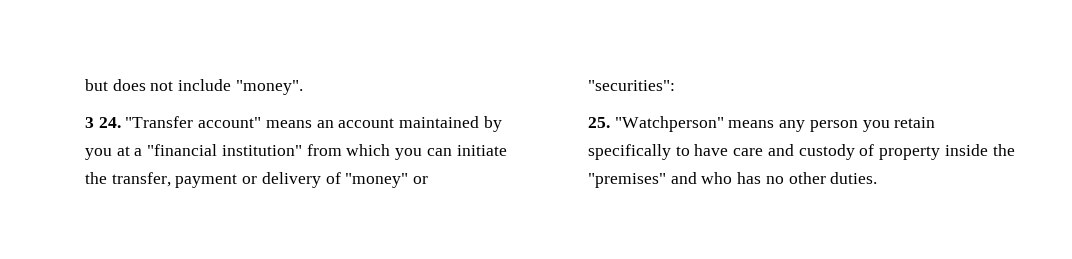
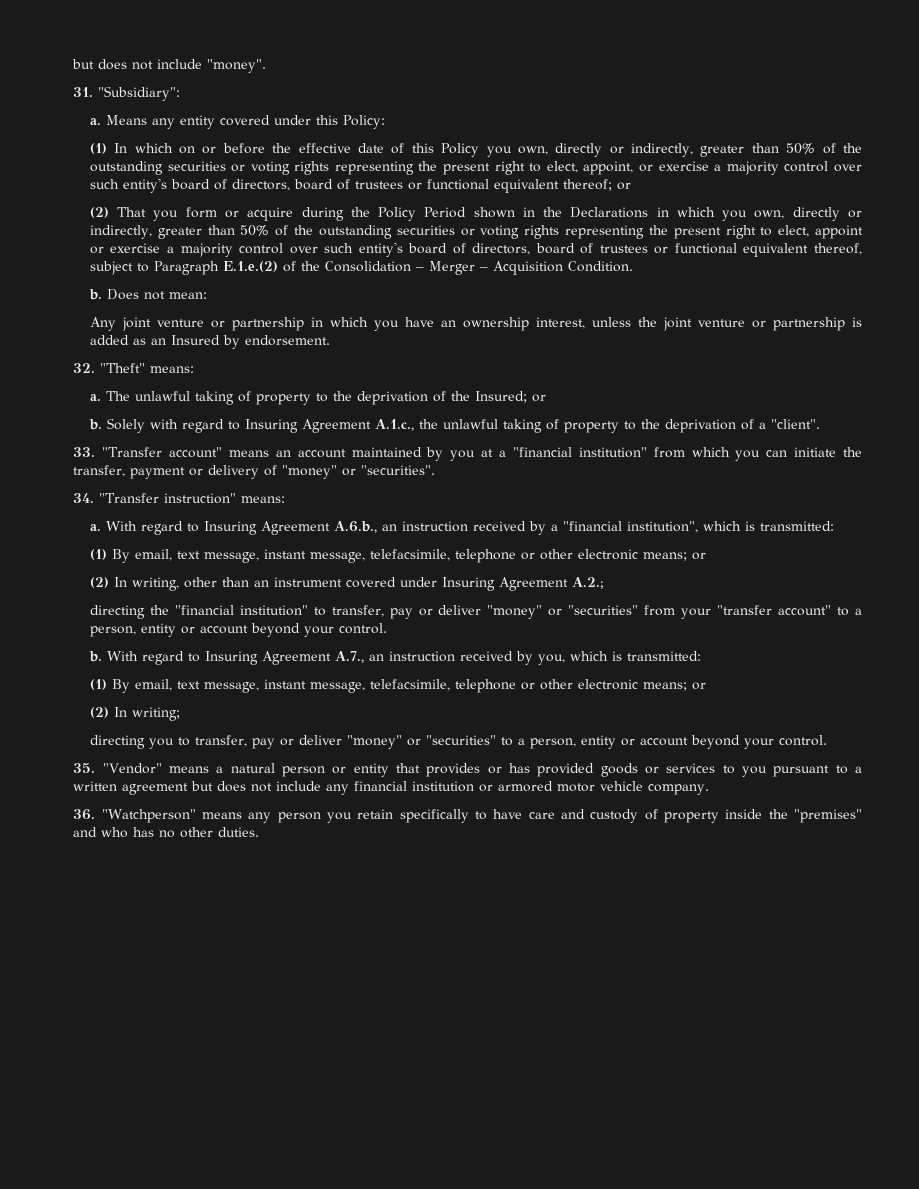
[85,117,121,128] 3 24. -> [73,86,181,101] [89,115,385,129] [89,143,862,157] [89,161,862,175] [89,178,631,193] [89,207,863,221] [89,225,863,239] [89,242,862,257] [89,261,633,275] [88,289,207,300] [89,317,862,331] [89,335,330,349] [73,363,195,373] [89,391,546,405] [88,418,820,433] [73,447,96,457] 31. "Subsidiary": // a. Means any entity covered under this Policy: // (1) In which on or before the effective date of this Policy you own, directly or indirectly, greater than 50% of the outstanding securities or voting rights representing the present right to elect, appoint, or exercise a majority control over such entity's board of directors, board of trustees or functional equivalent thereof; or // (2) That you form or acquire during the Policy Period shown in the Declarations in which you own, directly or indirectly, greater than 50% of the outstanding securities or voting rights representing the present right to elect, appoint or exercise a majority control over such entity's board of directors, board of trustees or functional equivalent thereof, subject to Paragraph E.1.e.(2) of the Consolidation – Merger – Acquisition Condition. // b. Does not mean: // Any joint venture or partnership in which you have an ownership interest, unless the joint venture or partnership is added as an Insured by endorsement. // 32. "Theft" means: // a. The unlawful taking of property to the deprivation of the Insured; or // b. Solely with regard to Insuring Agreement A.1.c., the unlawful taking of property to the deprivation of a "client". // 33.
[588,80,676,91] [588,117,611,128] "securities": // 25. -> [361,465,436,475] [73,493,286,504] [89,521,834,535] [89,549,706,563] [89,577,604,591] [89,605,862,619] [89,623,387,637] [88,651,701,665] [89,679,706,693] [89,707,180,721] [89,735,827,749] [73,763,863,777] [73,781,710,795] [73,809,96,820] "securities". // 34. "Transfer instruction" means: // a. With regard to Insuring Agreement A.6.b., an instruction received by a "financial institution", which is transmitted: // (1) By email, text message, instant message, telefacsimile, telephone or other electronic means; or // (2) In writing, other than an instrument covered under Insuring Agreement A.2.; // directing the "financial institution" to transfer, pay or deliver "money" or "securities" from your "transfer account" to a person, entity or account beyond your control. // b. With regard to Insuring Agreement A.7., an instruction received by you, which is transmitted: // (1) By email, text message, instant message, telefacsimile, telephone or other electronic means; or // (2) In writing; // directing you to transfer, pay or deliver "money" or "securities" to a person, entity or account beyond your control. // 35. "Vendor" means a natural person or entity that provides or has provided goods or services to you pursuant to a written agreement but does not include any financial institution or armored motor vehicle company. // 36.

